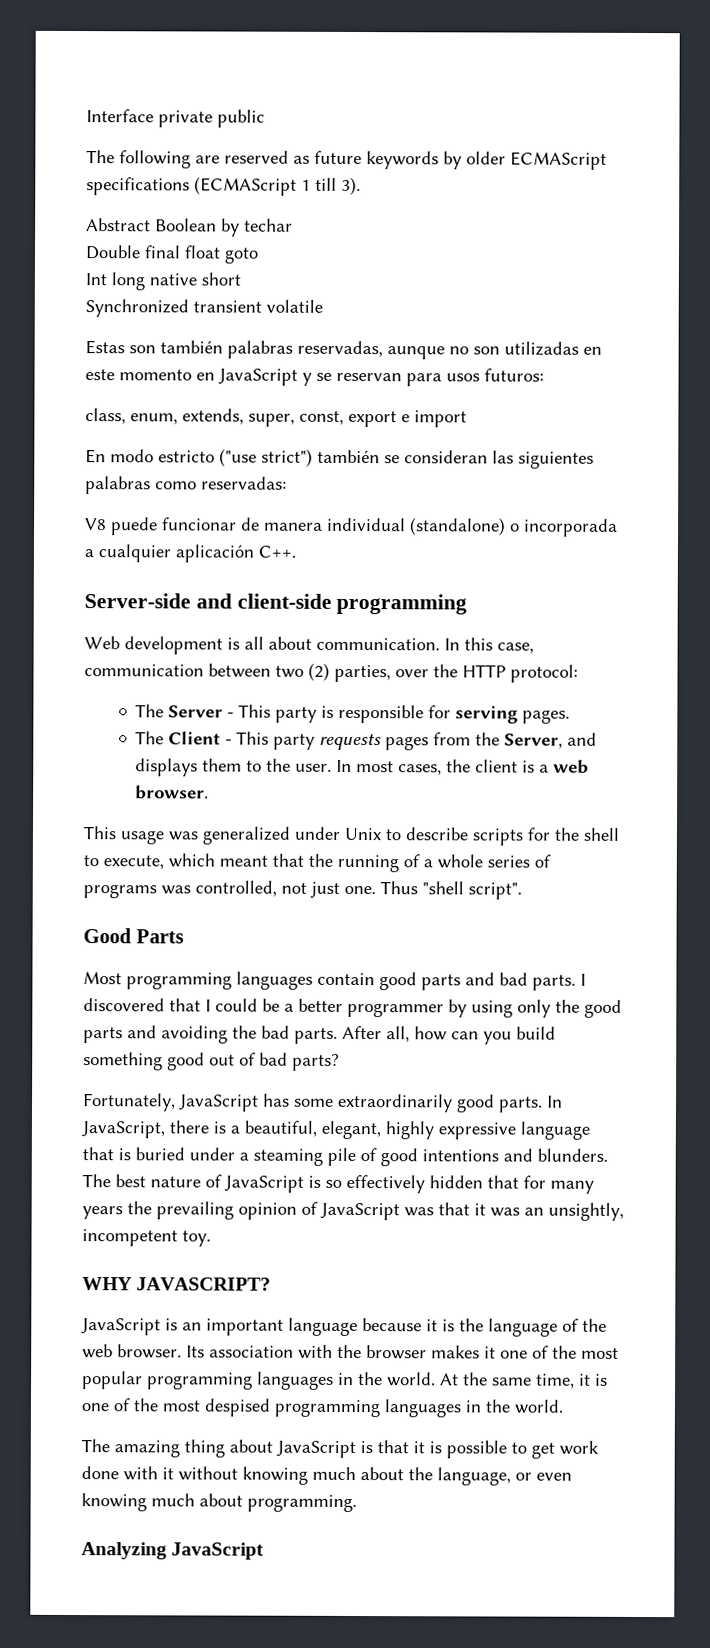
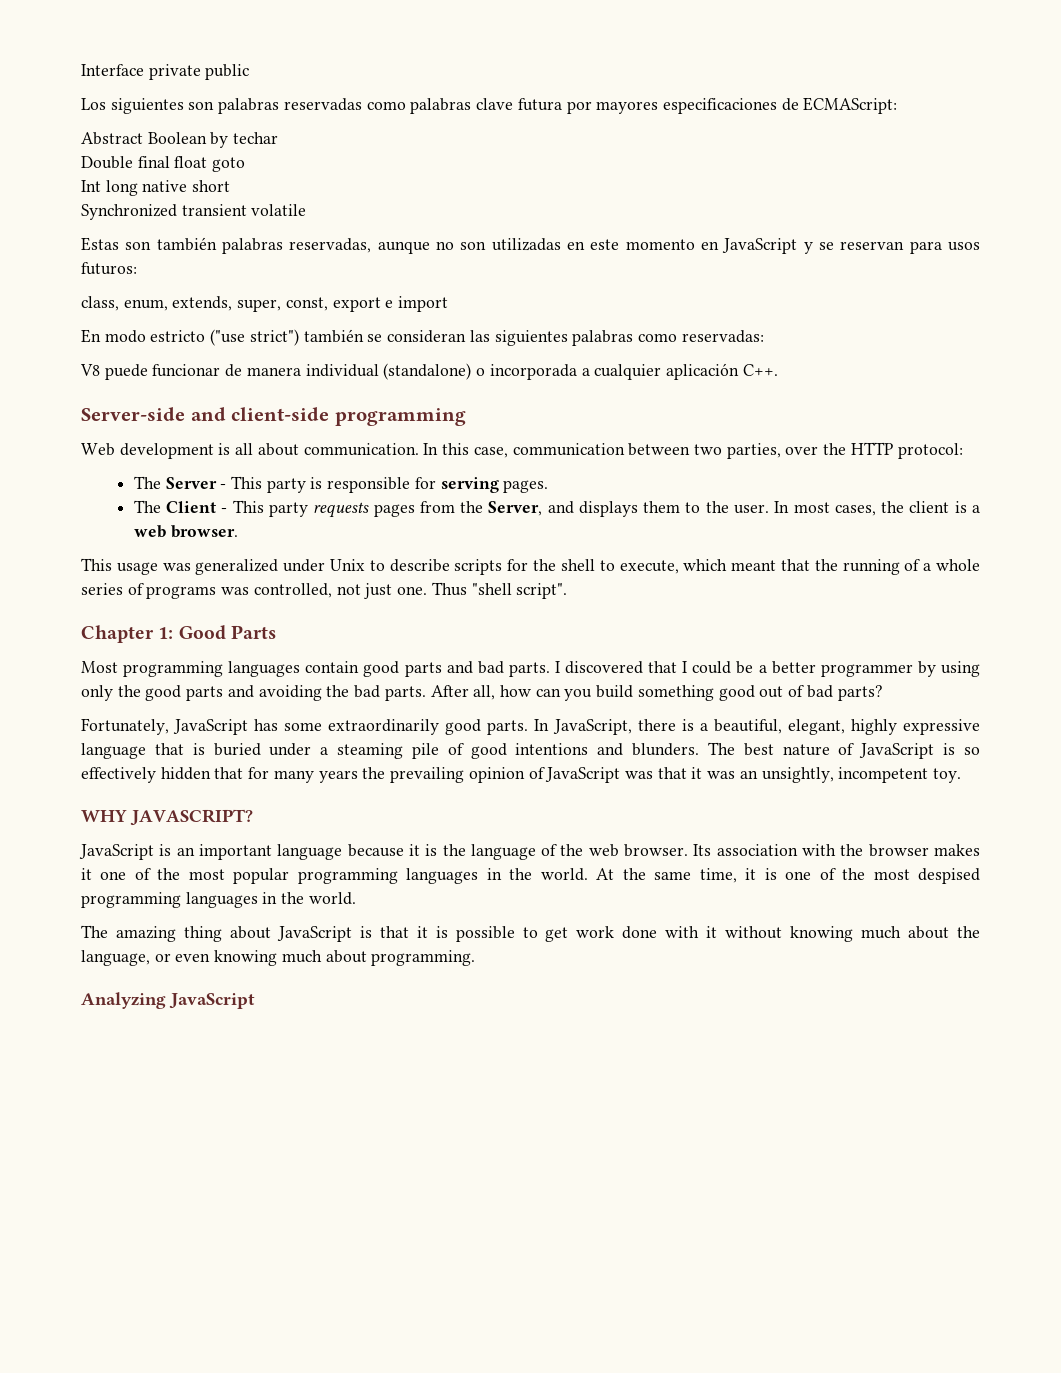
[86,150,607,170] [86,176,361,196] The following are reserved as future keywords by older ECMAScript specifications (ECMAScript 1 till 3). -> [81,97,898,114] Los siguientes son palabras reservadas como palabras clave futura por mayores especificaciones de ECMAScript:
[308,662,330,681] (2) -> (722, 449) none
(522, 891) none -> [81,625,174,643] Chapter 1:

